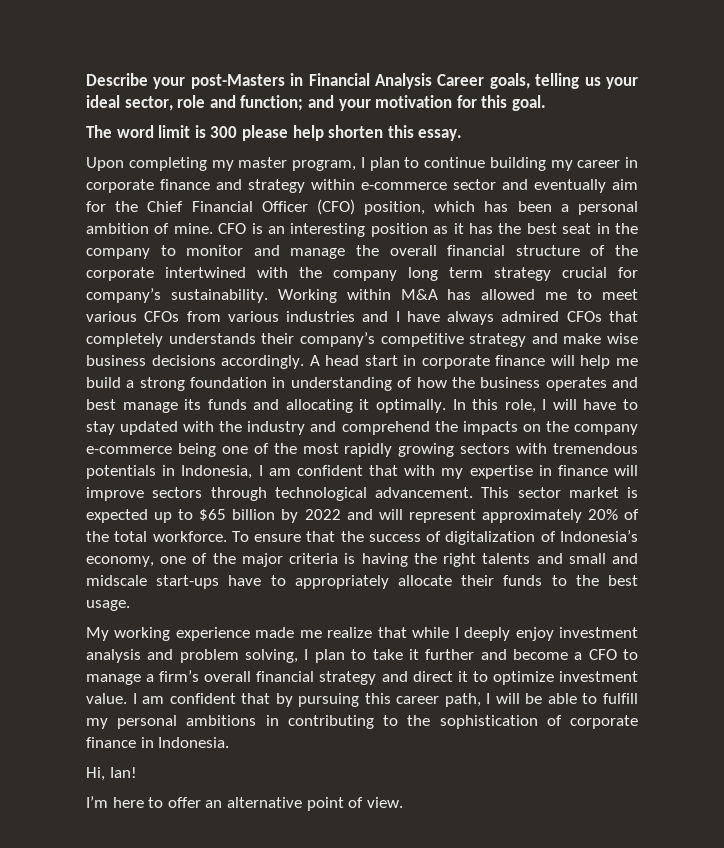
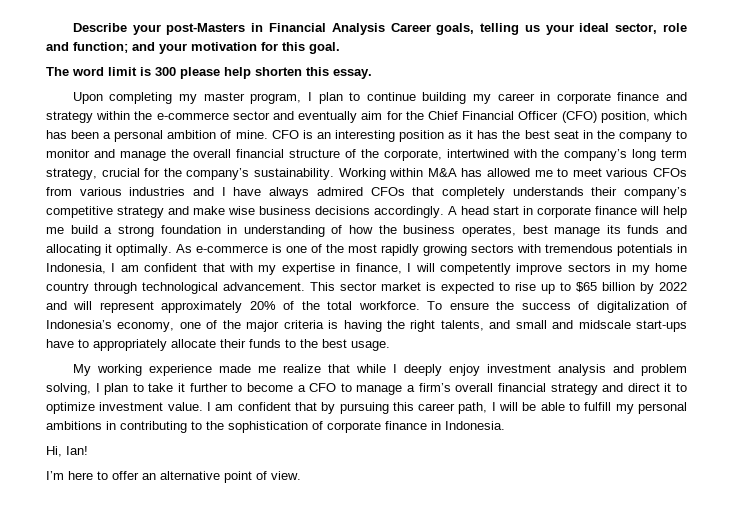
(355, 184) none -> [134,111,153,120] the
[86,267,154,281] corporate -> [383,149,442,161] corporate,
[333,270,397,281] company -> [564,149,628,161] company’s
[494,267,551,281] strategy -> [46,168,97,180] strategy,
(638, 272) none -> [163,168,182,177] the
[545,377,639,391] operates and -> [461,225,516,237] operates,
[452,399,638,413] [86,421,638,435] [86,443,216,457] In this role, I will have to stay updated with the industry and comprehend the impacts on the company e-commerce being -> [176,244,282,253] As e-commerce is
[557,465,638,476] [86,487,203,501] finance will improve sectors -> [355,263,687,275] [46,282,89,294] finance, I will competently improve sectors in my home country
(148, 516) none -> [499,282,536,291] to rise
[306,531,336,542] that -> (489, 306) none
[482,553,531,564] talents -> [440,320,484,331] talents,
[480,649,507,660] and -> [231,383,243,392] to

